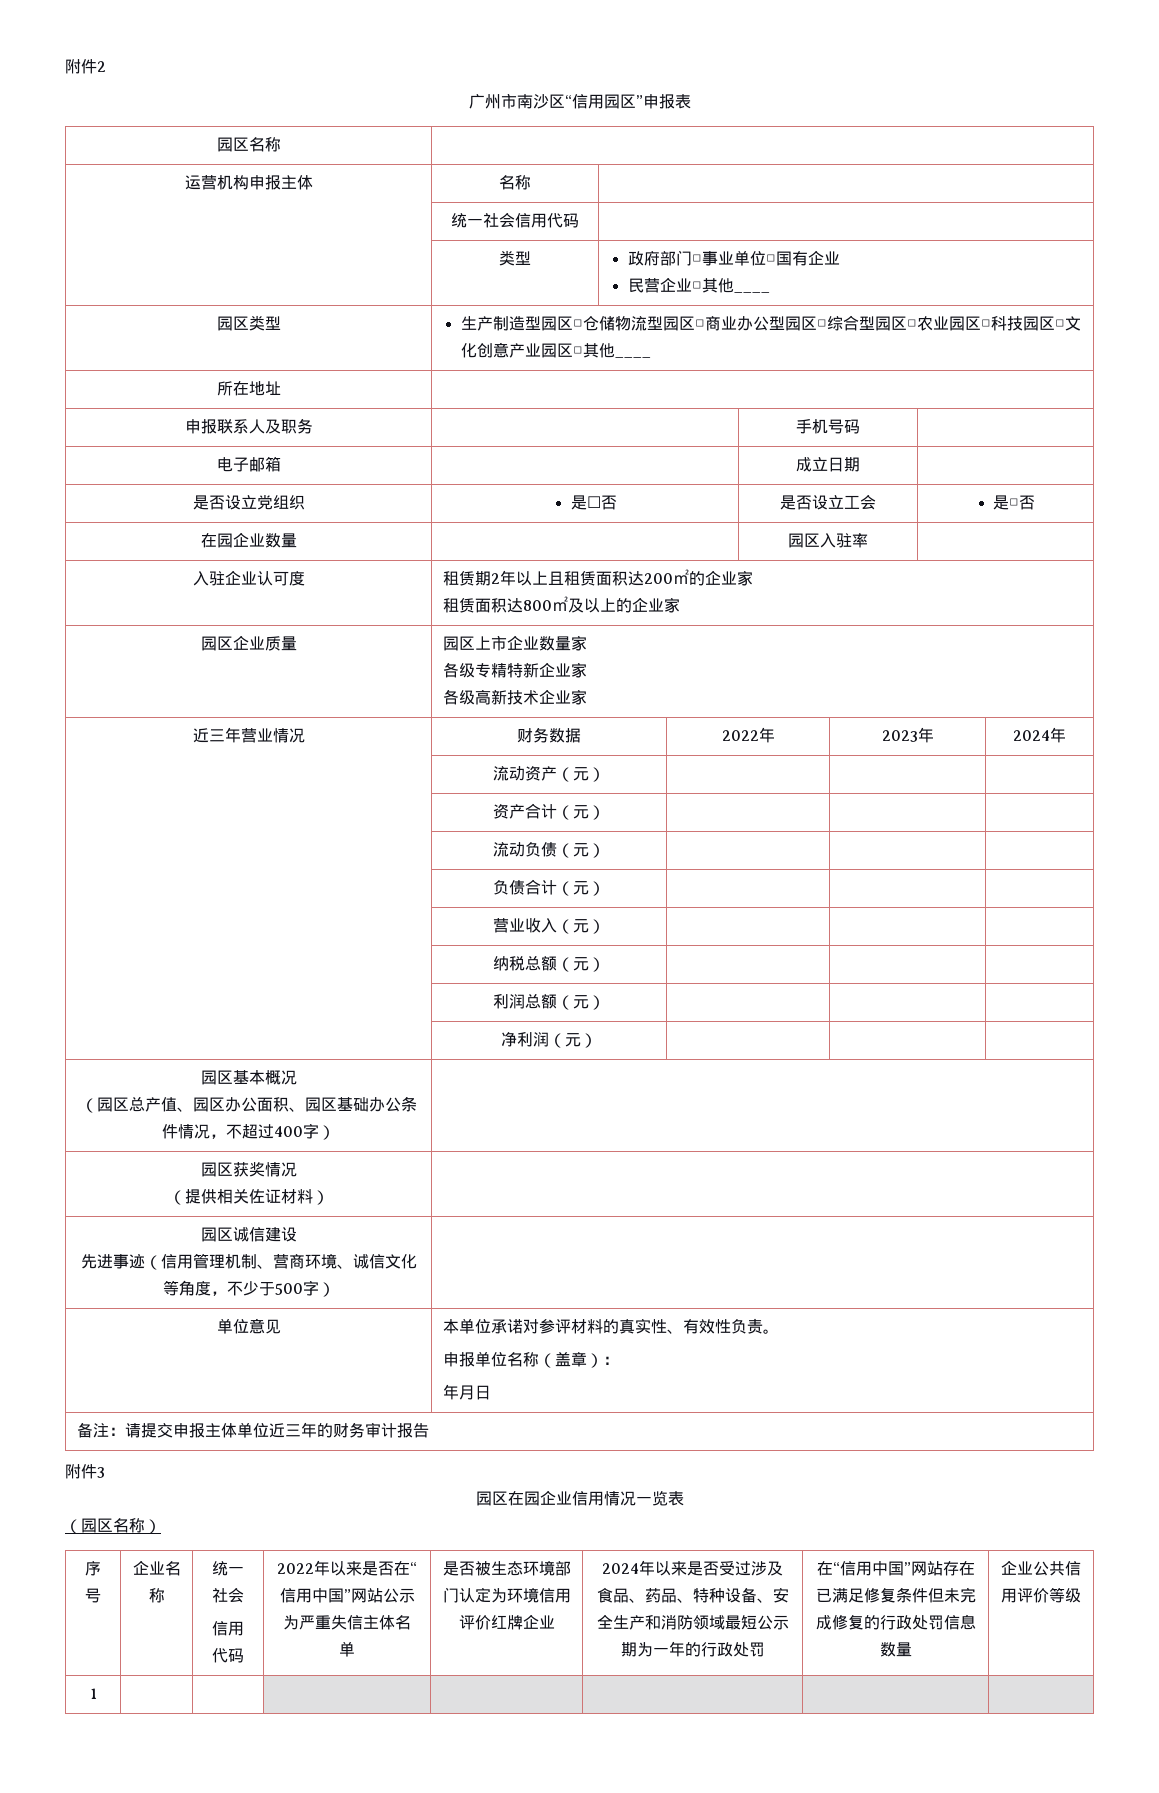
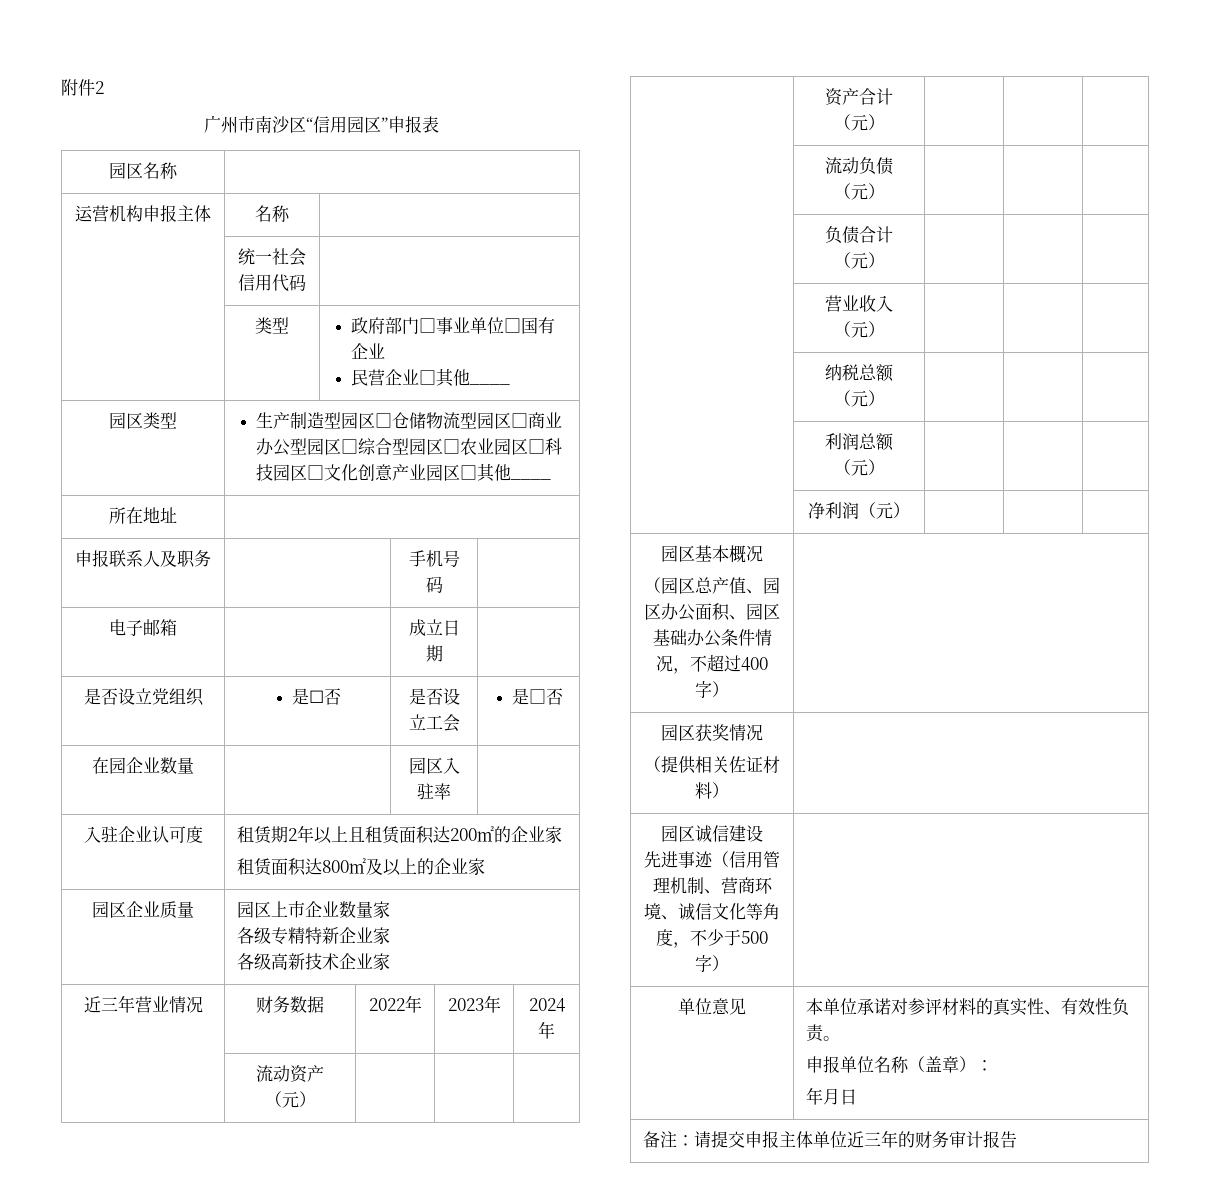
[65,1464,105,1479] [475,1490,684,1506] [65,1518,161,1534] [85,1561,101,1576] [85,1588,101,1603] [132,1560,181,1576] [148,1588,165,1603] [212,1561,244,1576] [212,1587,244,1603] [212,1621,244,1636] [212,1648,244,1663] [277,1560,417,1576] [279,1588,415,1603] [283,1615,411,1630] [339,1641,355,1657] [442,1560,571,1576] [442,1587,571,1603] [458,1614,555,1630] [602,1560,783,1576] [596,1587,789,1603] [596,1614,789,1630] [620,1641,765,1657] [816,1561,975,1576] [815,1587,976,1603] [815,1614,976,1630] [879,1642,912,1657] [1001,1560,1081,1576] [1001,1587,1081,1603] [89,1688,97,1699] // 附件3 // 园区在园企业信用情况一览表 // （园区名称） // 序号 | 企业名称 | 统一社会 // 信用代码 | 2022年以来是否在“信用中国”网站公示为严重失信主体名单 | 是否被生态环境部门认定为环境信用评价红牌企业 | 2024年以来是否受过涉及食品、药品、特种设备、安全生产和消防领域最短公示期为一年的行政处罚 | 在“信用中国”网站存在已满足修复条件但未完成修复的行政处罚信息数量 | 企业公共信用评价等级 // 1 | | | | | | | -> (1018, 1139) none

